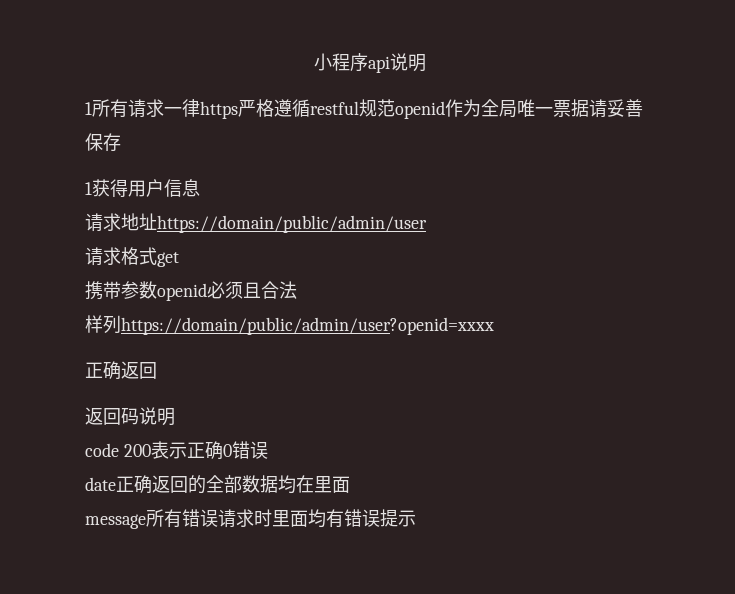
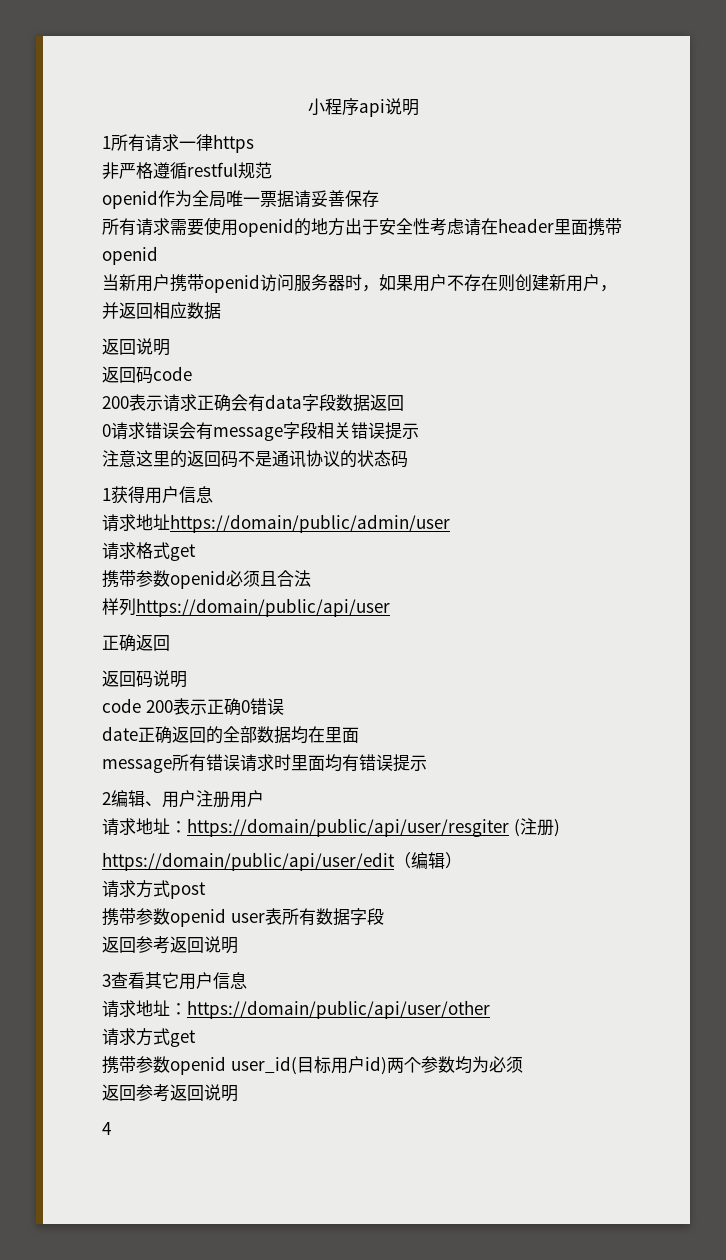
(238, 110) none -> [102,162,119,179] // 非
(395, 108) none -> (272, 170) //
(121, 142) none -> [102,217,622,237] [102,246,158,265] [102,274,617,293] [102,302,221,320] [102,338,170,356] [102,366,192,384] [102,394,404,412] [102,422,419,441] [102,450,408,468] // 所有请求需要使用openid的地方出于安全性考虑请在header里面携带openid // 当新用户携带openid访问服务器时，如果用户不存在则创建新用户，并返回相应数据 // 返回说明 // 返回码code // 200表示请求正确会有data字段数据返回 // 0请求错误会有message字段相关错误提示 // 注意这里的返回码不是通讯协议的状态码
[121,317,494,335] https://domain/public/admin/user?openid=xxxx -> [136,598,390,617] https://domain/public/api/user
(416, 518) none -> [102,790,264,808] [102,818,560,837] [102,852,462,871] [102,880,206,899] [102,908,384,927] [102,936,238,954] [102,972,247,990] [102,1000,490,1019] [102,1028,196,1047] [102,1056,523,1075] [102,1084,238,1102] [102,1122,111,1135] // 2编辑、用户注册用户 // 请求地址：https://domain/public/api/user/resgiter (注册) // https://domain/public/api/user/edit（编辑） // 请求方式post // 携带参数openid user表所有数据字段 // 返回参考返回说明 // 3查看其它用户信息 // 请求地址：https://domain/public/api/user/other // 请求方式get // 携带参数openid user_id(目标用户id)两个参数均为必须 // 返回参考返回说明 // 4

